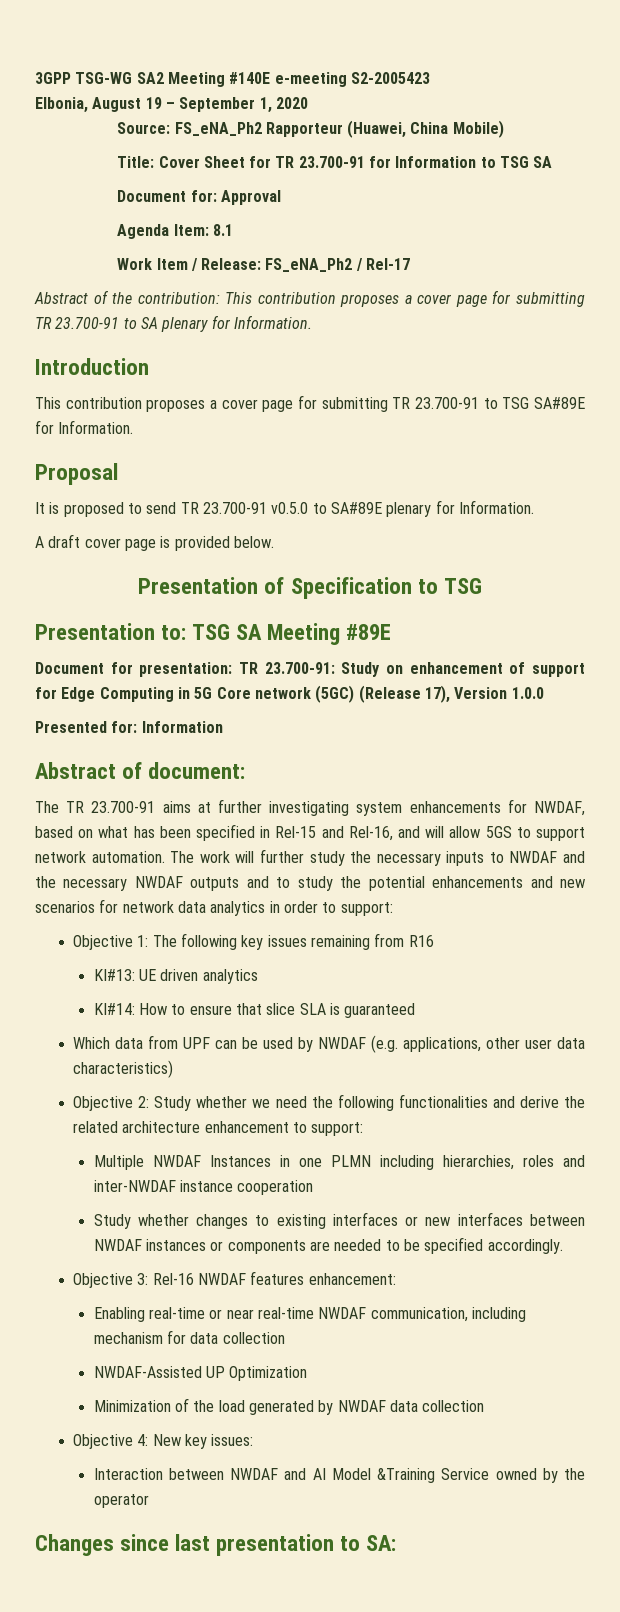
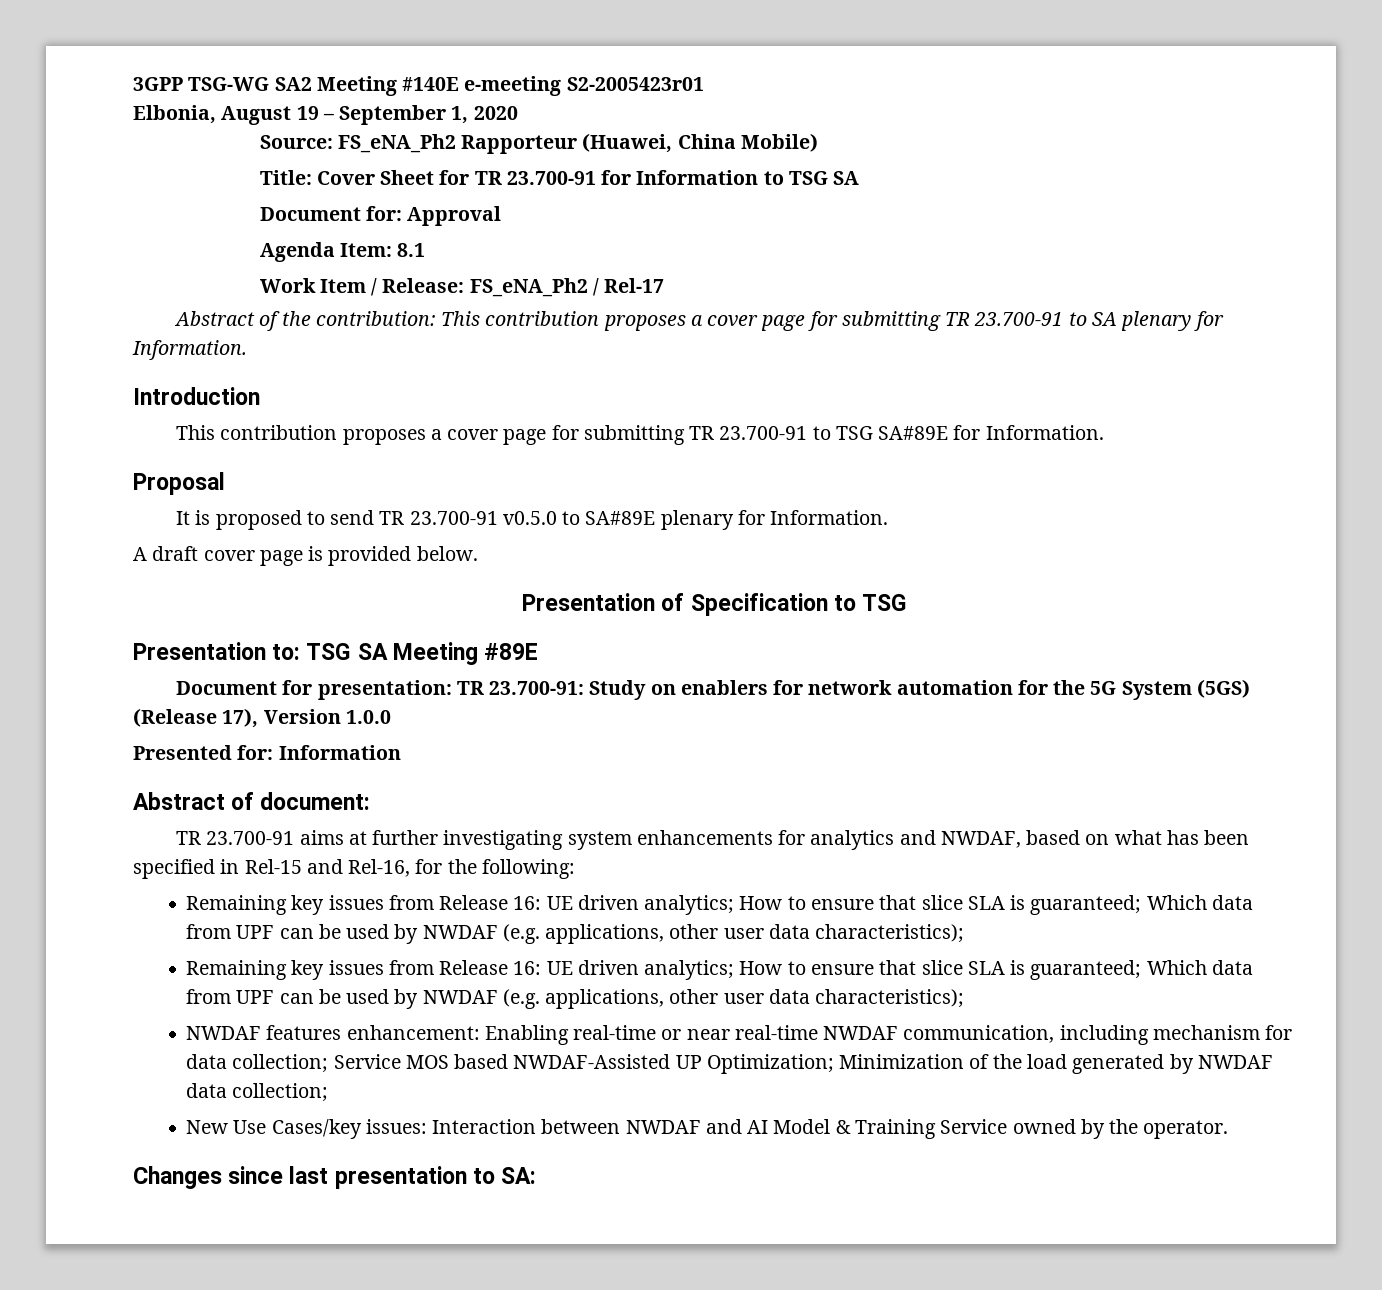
[350,72,430,84] S2-2005423 -> [566,77,704,91] S2-2005423r01
[409,662,585,677] [35,685,355,703] enhancement of support for Edge Computing in 5G Core network (5GC) -> [680,679,1250,700] enablers for network automation for the 5G System (5GS)
[35,801,59,813] The -> (371, 801) none
(527, 806) none -> [810,830,936,850] analytics and
[397,826,585,841] [35,849,585,866] [35,876,585,891] [35,899,393,916] [73,933,434,950] [93,969,258,984] [93,1003,416,1018] and will allow 5GS to support network automation. The work will further study the necessary inputs to NWDAF and the necessary NWDAF outputs and to study the potential enhancements and new scenarios for network data analytics in order to support: // Objective 1: The following key issues remaining from R16 // KI#13: UE driven analytics // KI#14: How to ensure that slice SLA is guaranteed // -> [415,859,575,879] [186,895,1142,915] for the following: // Remaining key issues from Release 16: UE driven analytics; How to ensure that slice SLA is guaranteed;
[73,1060,174,1078] [73,1094,586,1111] [73,1121,364,1136] [93,1155,585,1170] [93,1180,314,1195] [93,1212,585,1229] [93,1237,563,1254] [73,1273,194,1288] characteristics) // Objective 2: Study whether we need the following functionalities and derive the related architecture enhancement to support: // Multiple NWDAF Instances in one PLMN including hierarchies, roles and inter-NWDAF instance cooperation // Study whether changes to existing interfaces or new interfaces between NWDAF instances or components are needed to be specified accordingly. // Objective 3: Rel-16 -> [815,924,965,943] [186,960,1253,980] [186,989,965,1009] characteristics); // Remaining key issues from Release 16: UE driven analytics; How to ensure that slice SLA is guaranteed; Which data from UPF can be used by NWDAF (e.g. applications, other user data characteristics); //
(396, 1279) // -> (480, 1032) none
[222,1332,285,1344] collection // -> [232,1054,509,1073] collection; Service MOS based
[229,1366,308,1381] Optimization // -> [706,1054,834,1074] Optimization;
[422,1400,485,1412] [73,1434,208,1449] collection // Objective 4: New key -> [232,1083,329,1102] [186,1119,362,1139] collection; // New Use Cases/key
(254, 1440) // -> (427, 1126) none
[377,1468,436,1483] &Training -> [835,1119,937,1139] & Training
[93,1494,149,1508] operator -> [1143,1120,1229,1139] operator.

